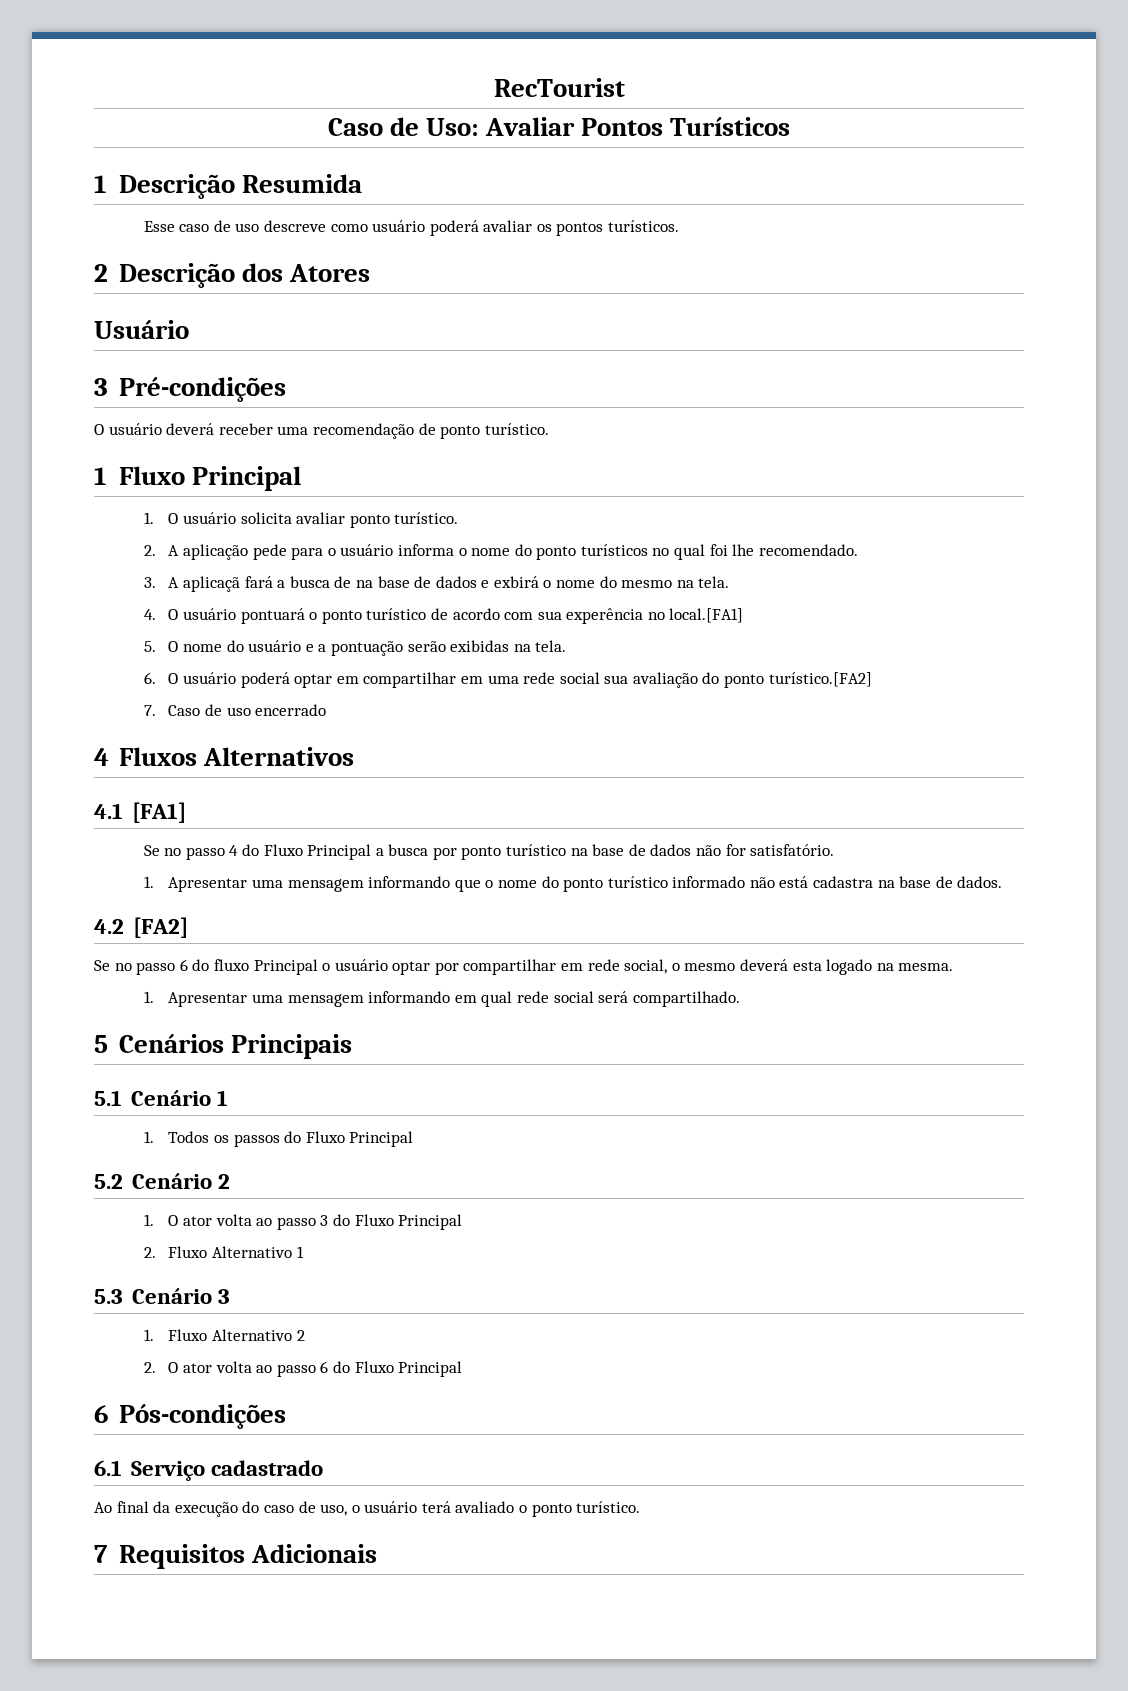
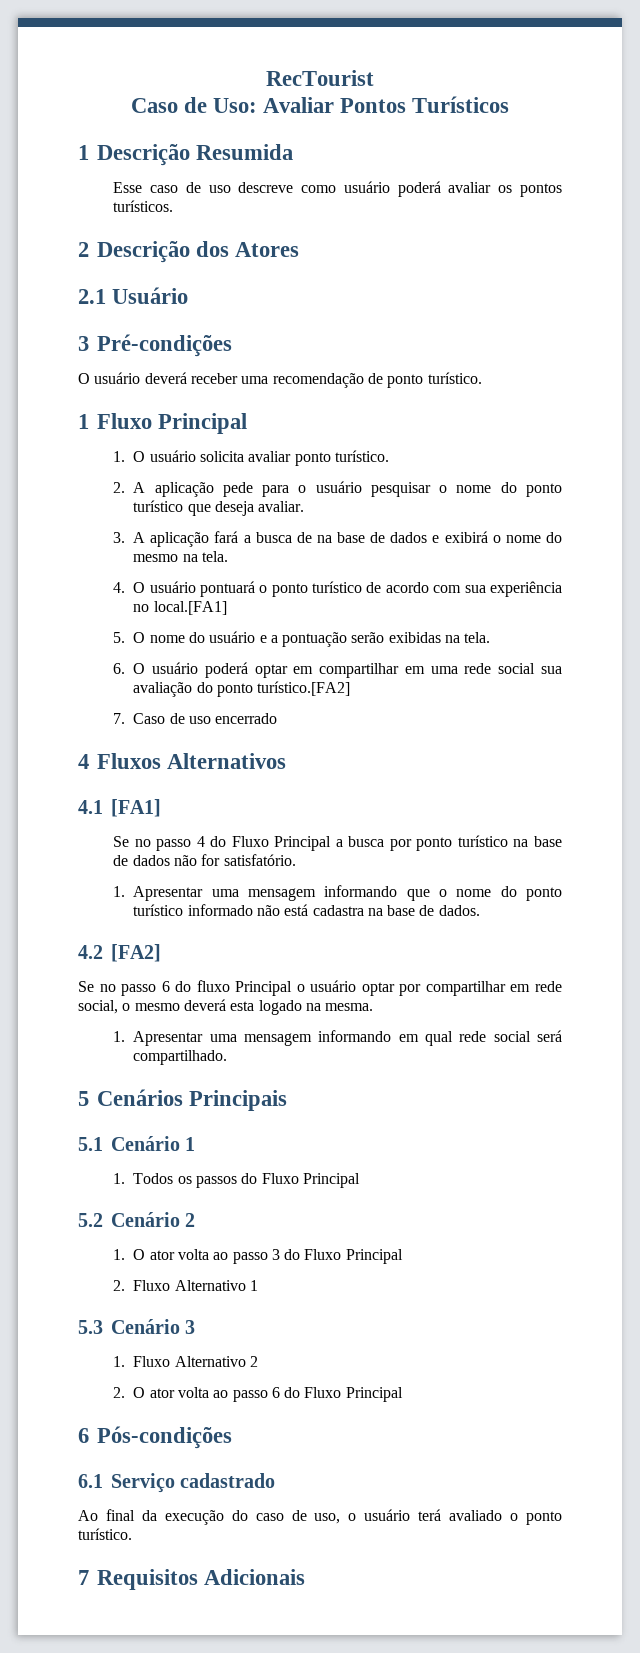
(371, 273) none -> [78,289,106,304] 2.1
[397,544,858,560] informa o nome do ponto turísticos no qual foi lhe recomendado. -> [370,482,562,497] [133,500,305,516] pesquisar o nome do ponto turístico que deseja avaliar.
[182,576,240,592] aplicaçã -> [150,532,210,547] aplicação
[493,576,539,588] exbirá -> [444,531,488,543] exibirá
[566,608,644,624] experência -> [490,581,562,597] experiência

